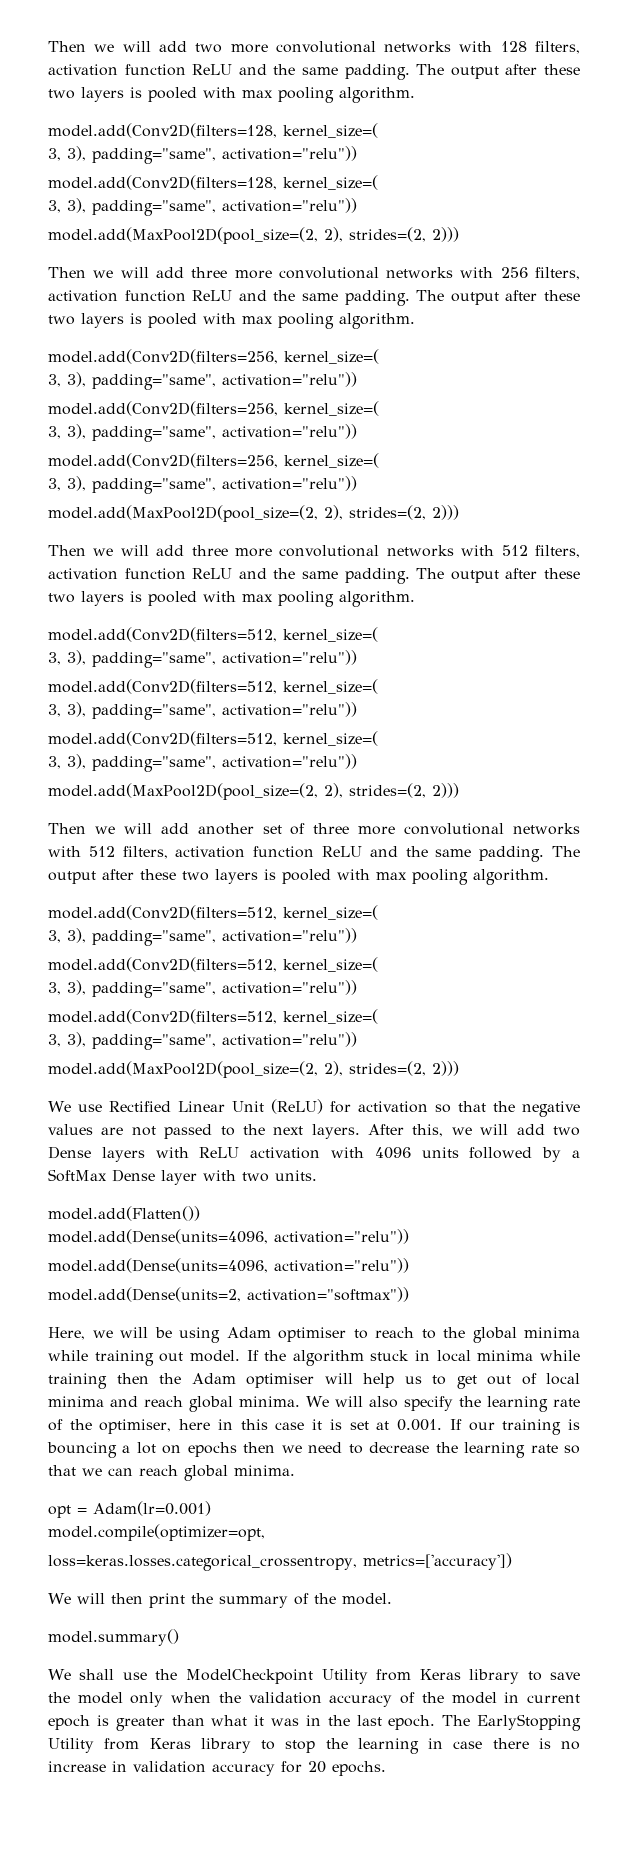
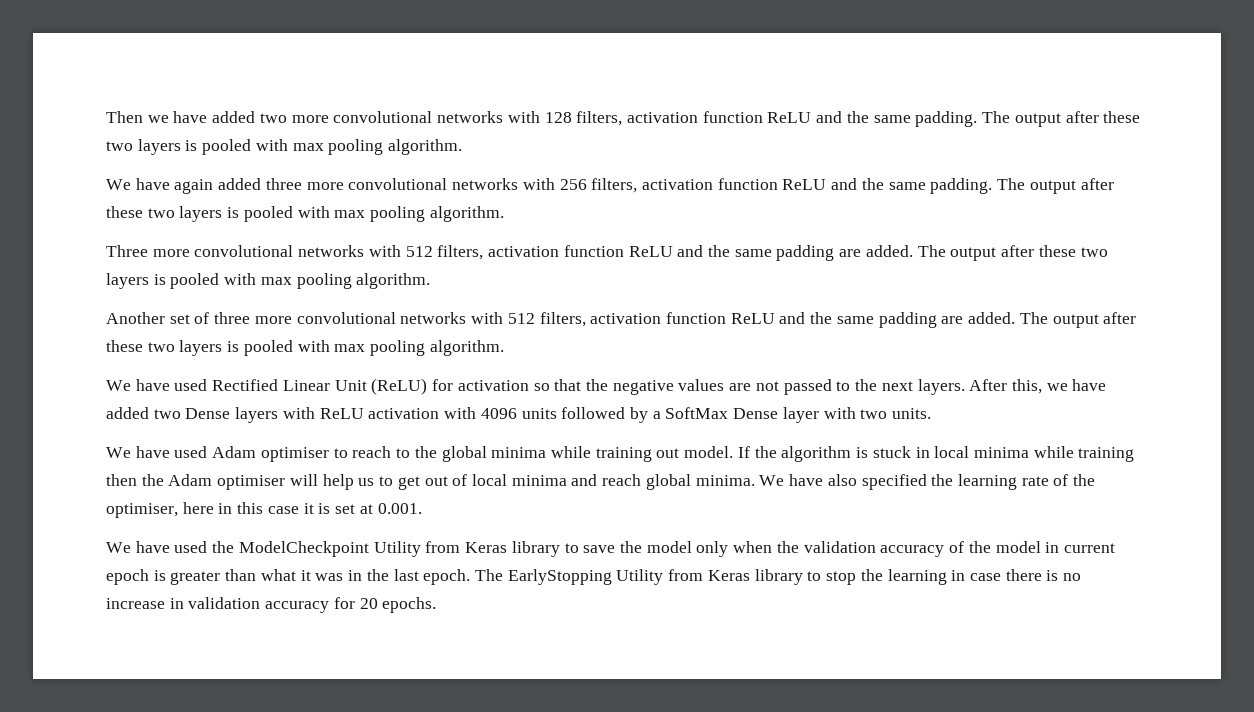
[48,41,187,52] Then we will add -> [106,111,256,123] Then we have added
[48,123,378,138] [48,146,357,164] [48,175,378,190] [48,198,357,216] [48,227,459,244] [48,267,184,278] model.add(Conv2D(filters=128, kernel_size=( // 3, 3), padding="same", activation="relu")) // model.add(Conv2D(filters=128, kernel_size=( // 3, 3), padding="same", activation="relu")) // model.add(MaxPool2D(pool_size=(2, 2), strides=(2, 2))) // Then we will add -> [106,178,262,194] We have again added
[48,349,379,364] [48,372,357,390] [48,401,379,416] [48,424,357,442] [48,453,379,468] [48,476,357,494] [48,505,459,522] [48,545,228,556] model.add(Conv2D(filters=256, kernel_size=( // 3, 3), padding="same", activation="relu")) // model.add(Conv2D(filters=256, kernel_size=( // 3, 3), padding="same", activation="relu")) // model.add(Conv2D(filters=256, kernel_size=( // 3, 3), padding="same", activation="relu")) // model.add(MaxPool2D(pool_size=(2, 2), strides=(2, 2))) // Then we will add three -> [106,245,148,257] Three
[344,568,410,584] padding. -> [776,245,913,261] padding are added.
[48,627,378,642] [48,650,357,668] [48,679,378,694] [48,702,357,720] [48,731,378,746] [48,754,357,772] [48,783,459,800] [48,823,254,835] model.add(Conv2D(filters=512, kernel_size=( // 3, 3), padding="same", activation="relu")) // model.add(Conv2D(filters=512, kernel_size=( // 3, 3), padding="same", activation="relu")) // model.add(Conv2D(filters=512, kernel_size=( // 3, 3), padding="same", activation="relu")) // model.add(MaxPool2D(pool_size=(2, 2), strides=(2, 2))) // Then we will add another -> [106,312,165,324] Another
[479,846,545,862] padding. -> [878,312,1016,328] padding are added.
[48,905,378,920] [48,928,357,946] [48,957,378,972] [48,980,357,998] [48,1009,378,1024] [48,1032,357,1050] [48,1061,459,1078] [48,1101,102,1112] // model.add(Conv2D(filters=512, kernel_size=( // 3, 3), padding="same", activation="relu")) // model.add(Conv2D(filters=512, kernel_size=( // 3, 3), padding="same", activation="relu")) // model.add(Conv2D(filters=512, kernel_size=( // 3, 3), padding="same", activation="relu")) // model.add(MaxPool2D(pool_size=(2, 2), strides=(2, 2))) // We use -> [106,379,208,391] // We have used
[480,1124,545,1135] will add -> [1072,379,1107,391] [106,407,149,419] have added
[48,1206,200,1221] [48,1229,409,1244] [48,1258,409,1273] [48,1287,409,1302] [48,1327,220,1343] model.add(Flatten()) // model.add(Dense(units=4096, activation="relu")) // model.add(Dense(units=4096, activation="relu")) // model.add(Dense(units=2, activation="softmax")) // Here, we will be using -> [106,446,208,458] We have used
(364, 1358) none -> [856,447,869,458] is
[334,1396,453,1411] will also specify -> [789,474,927,490] have also specified
[449,1419,581,1435] [47,1442,580,1458] [48,1465,295,1481] [48,1501,211,1518] [48,1524,265,1541] [48,1553,512,1571] [48,1593,392,1608] [48,1629,179,1646] [48,1669,147,1680] If our training is bouncing a lot on epochs then we need to decrease the learning rate so that we can reach global minima. // opt = Adam(lr=0.001) // model.compile(optimizer=opt, // loss=keras.losses.categorical_crossentropy, metrics=['accuracy']) // We will then print the summary of the model. // model.summary() // We shall use -> [106,541,208,553] // We have used

